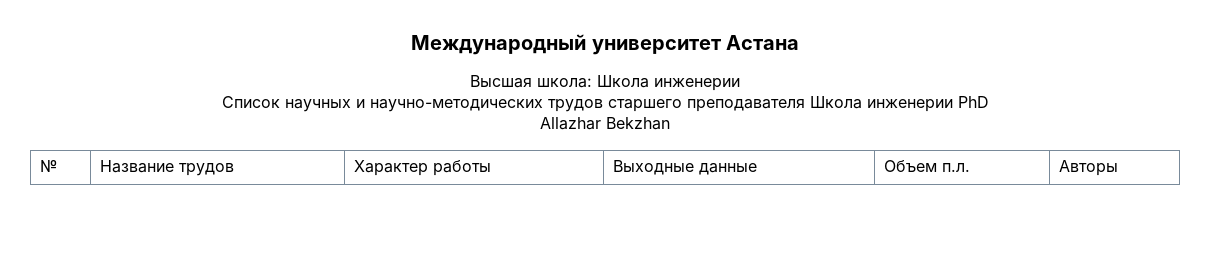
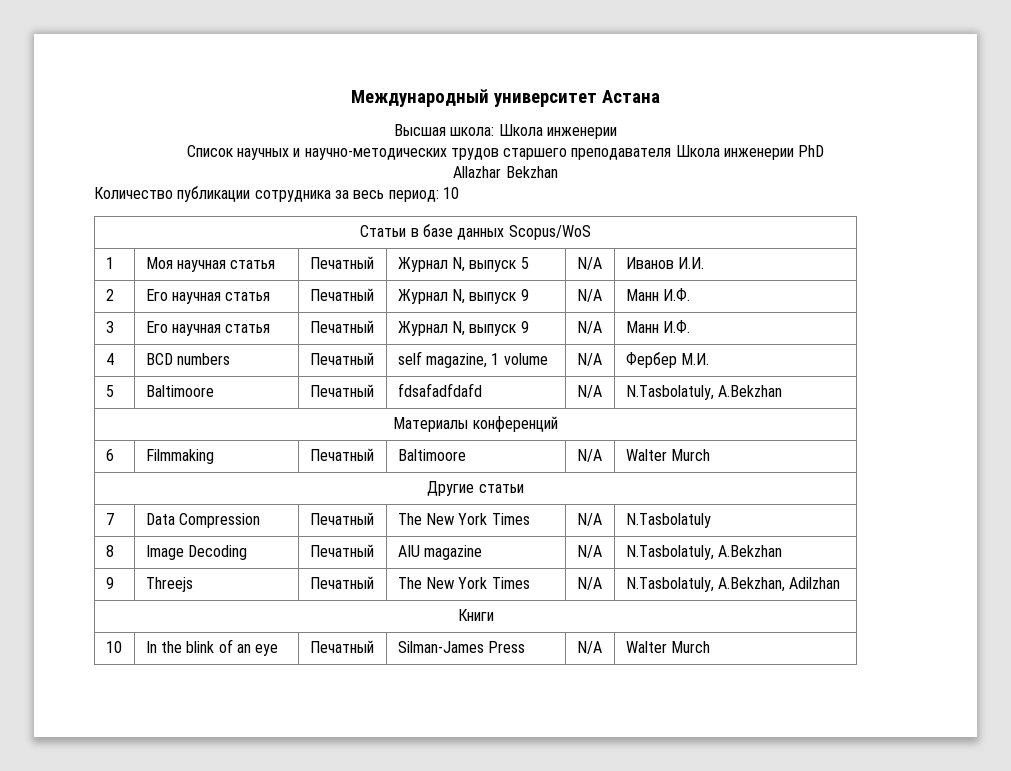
[39,160,57,172] [99,160,234,176] [353,160,491,176] [612,160,757,175] [883,160,970,172] [1058,160,1118,176] // № | Название трудов | Характер работы | Выходные данные | Объем п.л. | Авторы -> [94,186,459,202] [360,224,591,240] [105,257,114,269] [145,257,276,272] [309,256,374,269] [397,257,529,272] [576,257,602,270] [625,257,705,269] [105,289,114,301] [145,289,271,304] [309,288,374,301] [397,289,529,304] [576,289,602,302] [625,288,691,301] [105,321,114,333] [145,321,271,336] [309,320,374,333] [397,321,529,336] [576,321,602,334] [625,320,691,333] [105,353,114,365] [145,353,231,365] [309,352,374,365] [397,351,548,368] [576,353,602,366] [625,352,710,368] [105,385,114,397] [145,385,214,397] [309,384,374,397] [397,383,482,397] [576,385,602,398] [625,385,783,400] [393,416,558,432] [105,449,114,461] [145,449,214,464] [309,448,374,461] [397,449,466,461] [576,449,602,462] [625,449,711,461] [427,481,524,496] [105,513,114,525] [145,513,261,528] [309,512,374,525] [397,513,530,525] [576,513,602,526] [625,513,711,528] [105,545,114,557] [145,545,248,560] [309,544,374,557] [397,545,483,560] [576,545,602,558] [625,545,783,560] [105,577,114,589] [145,577,193,592] [309,576,374,589] [397,577,530,589] [576,577,602,590] [625,577,841,592] [457,609,494,621] [105,641,122,653] [145,639,279,656] [309,640,374,653] [397,641,526,653] [576,641,602,654] [625,641,711,653] // Количество публикации сотрудника за весь период: 10 // Статьи в базе данных Scopus/WoS // 1 | Моя научная статья | Печатный | Журнал N, выпуск 5 | N/A | Иванов И.И. // 2 | Его научная статья | Печатный | Журнал N, выпуск 9 | N/A | Манн И.Ф. // 3 | Его научная статья | Печатный | Журнал N, выпуск 9 | N/A | Манн И.Ф. // 4 | BCD numbers | Печатный | self magazine, 1 volume | N/A | Фербер М.И. // 5 | Baltimoore | Печатный | fdsafadfdafd | N/A | N.Tasbolatuly, A.Bekzhan // Материалы конференций // 6 | Filmmaking | Печатный | Baltimoore | N/A | Walter Murch // Другие статьи // 7 | Data Compression | Печатный | The New York Times | N/A | N.Tasbolatuly // 8 | Image Decoding | Печатный | AIU magazine | N/A | N.Tasbolatuly, A.Bekzhan // 9 | Threejs | Печатный | The New York Times | N/A | N.Tasbolatuly, A.Bekzhan, Adilzhan // Книги // 10 | In the blink of an eye | Печатный | Silman-James Press | N/A | Walter Murch

